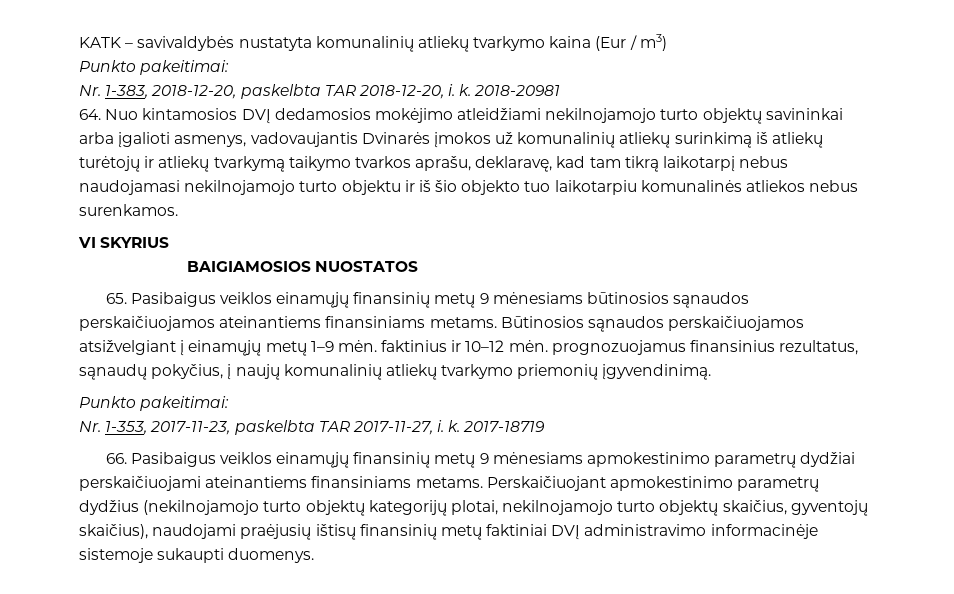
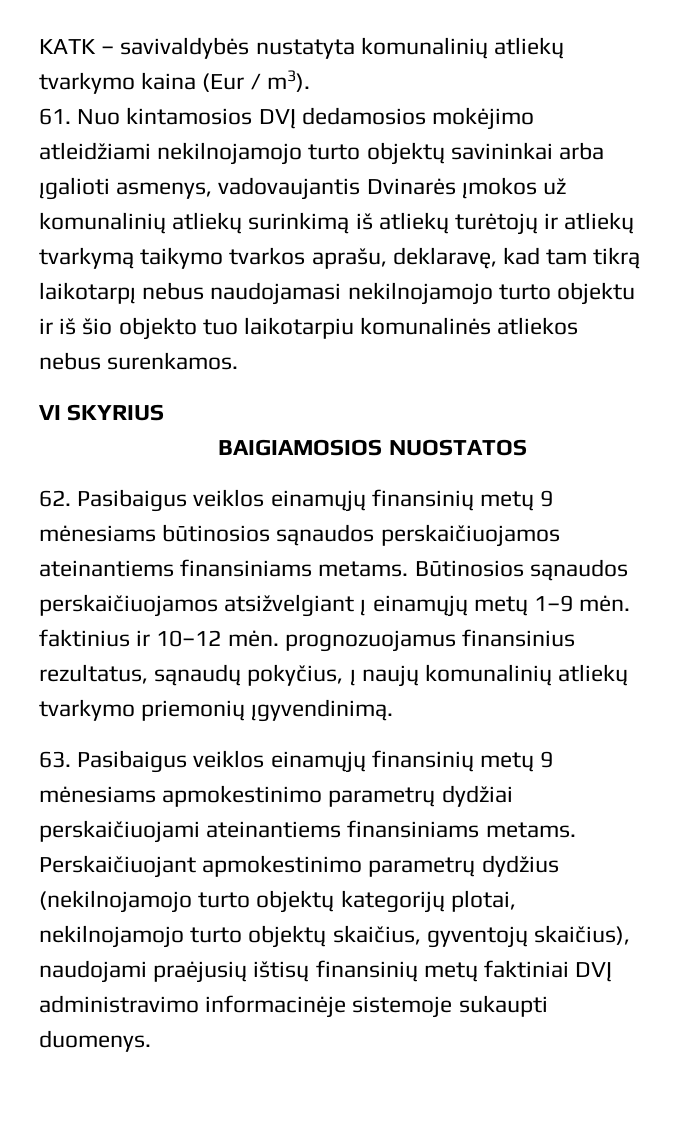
[639,34,667,51] [79,60,230,75] [79,84,561,99] [79,109,101,120] m3) // Punkto pakeitimai: // Nr. 1-383, 2018-12-20, paskelbta TAR 2018-12-20, i. k. 2018-20981 // 64. -> [266,70,310,92] [39,108,71,125] m3). // 61.
[105,293,127,304] 65. -> [39,490,71,507] 62.
[79,396,230,411] [79,420,546,435] [105,453,127,464] Punkto pakeitimai: // Nr. 1-353, 2017-11-23, paskelbta TAR 2017-11-27, i. k. 2017-18719 // 66. -> [39,751,71,768] 63.

